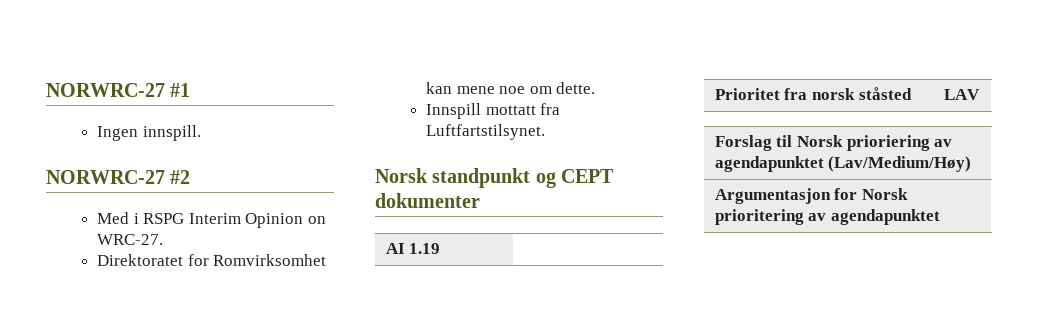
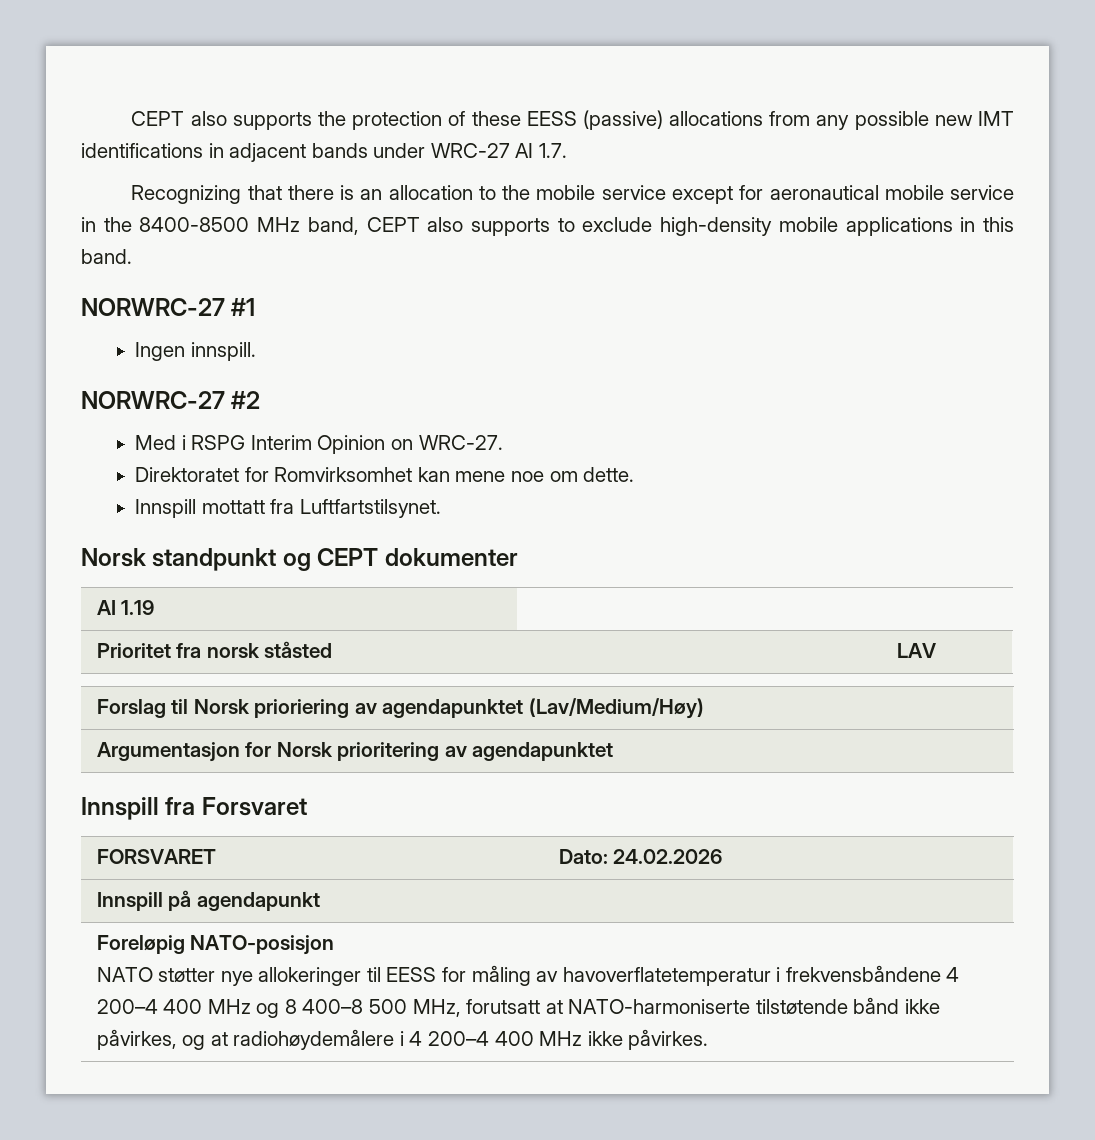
(46, 90) none -> [131,110,1014,130] [81,143,567,162] [131,185,1014,204] [81,217,1014,236] [81,249,132,264] CEPT also supports the protection of these EESS (passive) allocations from any possible new IMT identifications in adjacent bands under WRC-27 AI 1.7. // Recognizing that there is an allocation to the mobile service except for aeronautical mobile service in the 8400-8500 MHz band, CEPT also supports to exclude high-density mobile applications in this band. //
(940, 217) none -> [81,797,307,820] [96,849,216,864] [558,849,723,864] [96,890,320,911] [96,935,335,955] [96,965,960,986] [96,997,940,1018] [96,1029,709,1050] // Innspill fra Forsvaret // FORSVARET | Dato: 24.02.2026 // Innspill på agendapunkt // Foreløpig NATO-posisjon // NATO støtter nye allokeringer til EESS for måling av havoverflatetemperatur i frekvensbåndene 4 200–4 400 MHz og 8 400–8 500 MHz, forutsatt at NATO-harmoniserte tilstøtende bånd ikke påvirkes, og at radiohøydemålere i 4 200–4 400 MHz ikke påvirkes.

